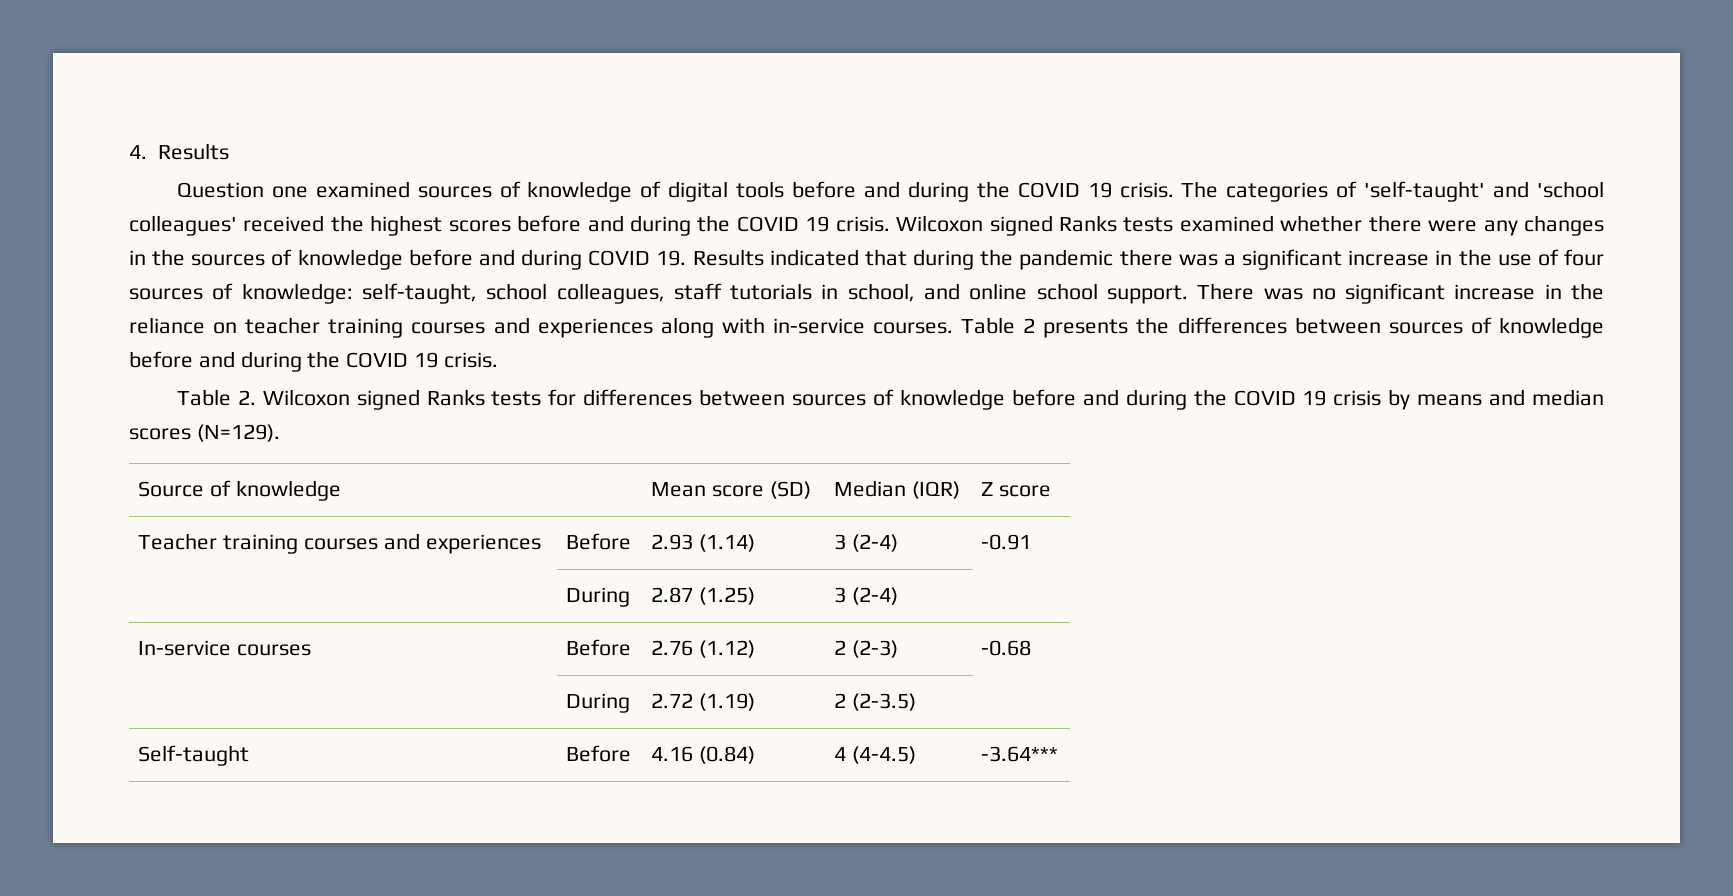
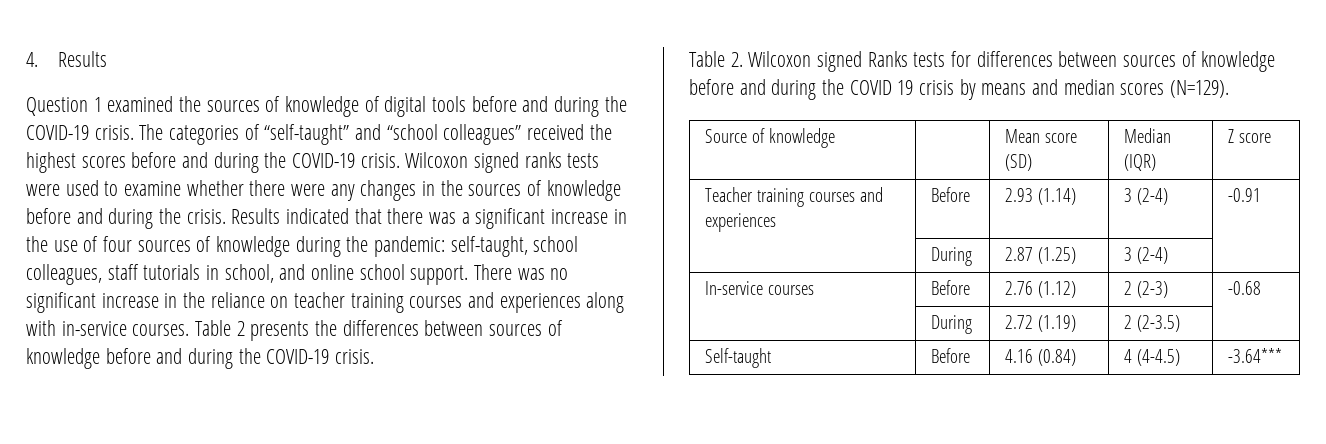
[271,181,410,198] one examined -> [93,96,202,112] 1 examined the
[1017,182,1112,198] COVID 19 -> [26,125,89,140] COVID-19
[1364,181,1605,202] [129,215,237,236] 'self-taught' and 'school colleagues' -> [264,124,522,145] “self-taught” and “school colleagues”
[736,216,830,232] COVID 19 -> [292,153,356,168] COVID-19
[1059,215,1274,232] Ranks tests examined -> [524,152,600,168] [26,180,182,196] ranks tests were used to examine
[588,250,687,266] COVID 19. -> [159,208,226,224] the crisis.
[913,249,1114,270] during the pandemic -> (382, 216) none
[241,283,353,304] knowledge: -> [216,236,446,257] knowledge during the pandemic:
[346,352,439,368] COVID 19 -> [266,349,330,364] COVID-19

